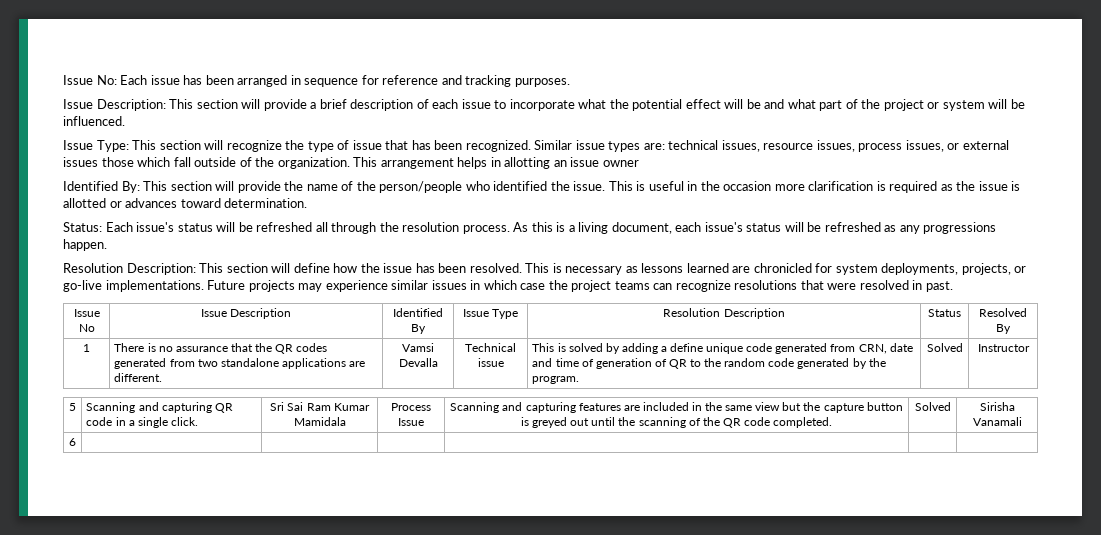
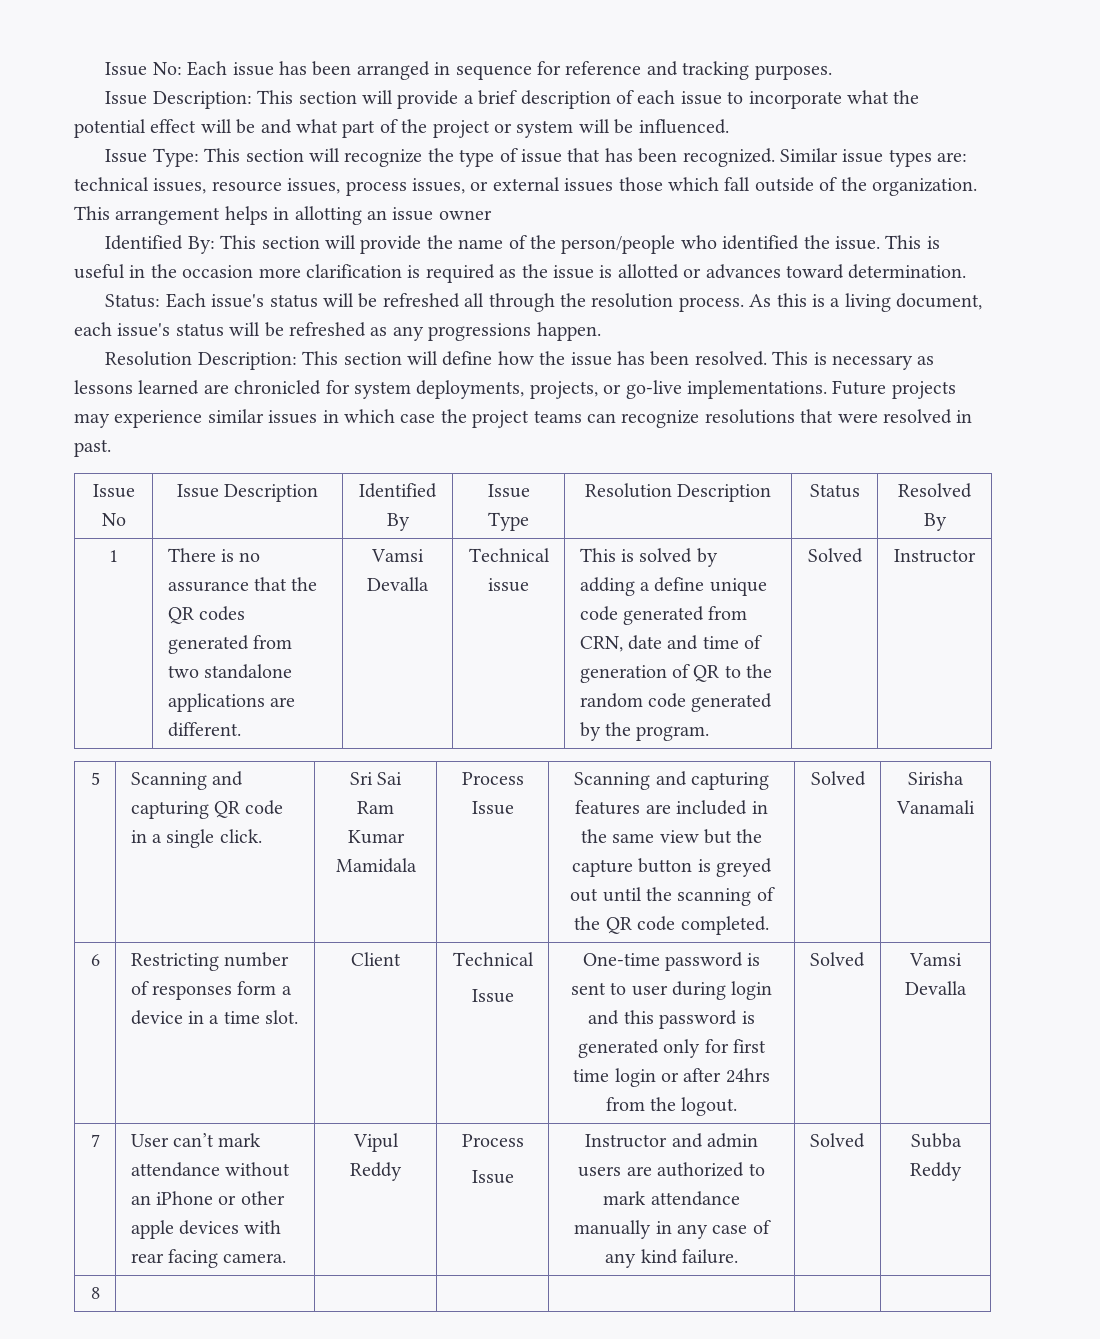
(76, 442) none -> [130,952,289,971] [130,981,292,1000] [130,1010,299,1025] [351,952,401,966] [452,952,534,966] [471,989,514,1003] [582,952,761,971] [570,981,773,1000] [588,1010,755,1029] [577,1039,767,1058] [573,1068,770,1087] [605,1097,738,1116] [809,952,865,967] [909,953,962,966] [905,981,967,995] [90,1134,100,1147] [130,1133,262,1147] [130,1162,290,1177] [130,1191,285,1205] [130,1220,282,1239] [130,1249,287,1268] [352,1133,399,1152] [350,1162,402,1181] [461,1134,524,1147] [471,1170,514,1184] [585,1133,758,1148] [578,1162,765,1177] [603,1191,740,1206] [574,1220,771,1239] [605,1249,738,1268] [809,1133,865,1148] [910,1133,962,1148] [910,1162,962,1181] [90,1287,100,1299] | Restricting number of responses form a device in a time slot. | Client | Technical // Issue | One-time password is sent to user during login and this password is generated only for first time login or after 24hrs from the logout. | Solved | Vamsi Devalla // 7 | User can’t mark attendance without an iPhone or other apple devices with rear facing camera. | Vipul Reddy | Process // Issue | Instructor and admin users are authorized to mark attendance manually in any case of any kind failure. | Solved | Subba Reddy // 8

